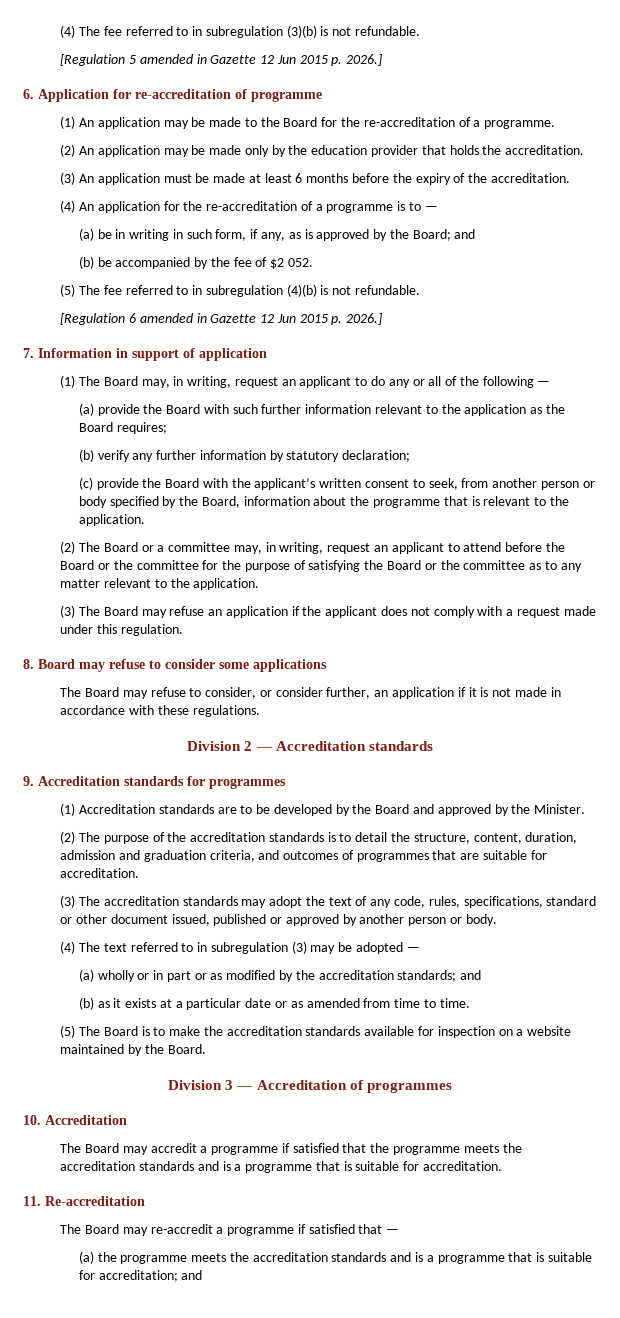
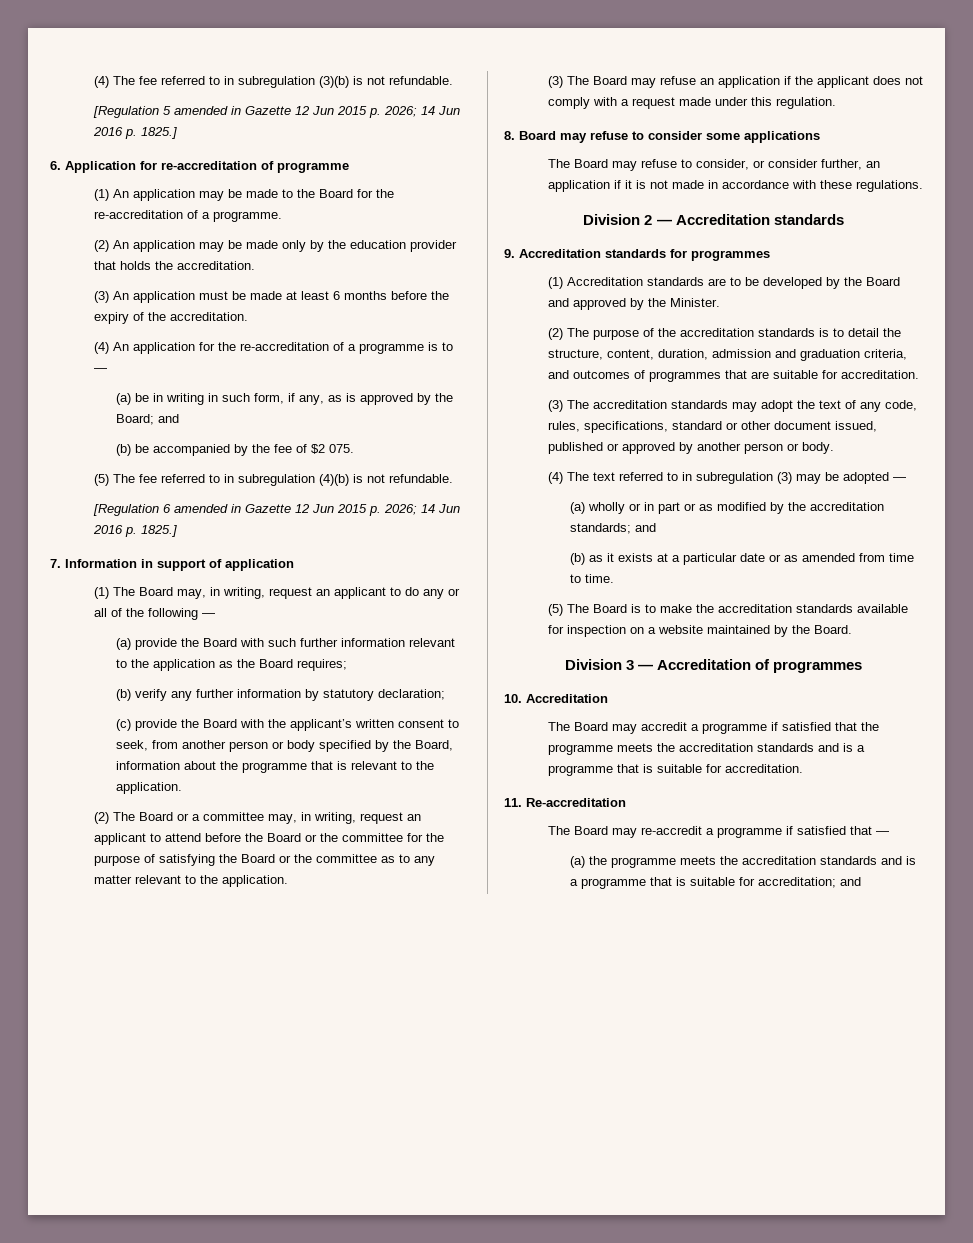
[346,54,383,66] 2026.] -> [383,106,460,117] [92,127,177,139] 2026; 14 Jun 2016 p. 1825.]
[287,258,313,267] 052. -> [328,444,354,453] 075.
[346,313,383,325] 2026.] -> [383,504,460,515] [92,525,177,537] 2026; 14 Jun 2016 p. 1825.]

